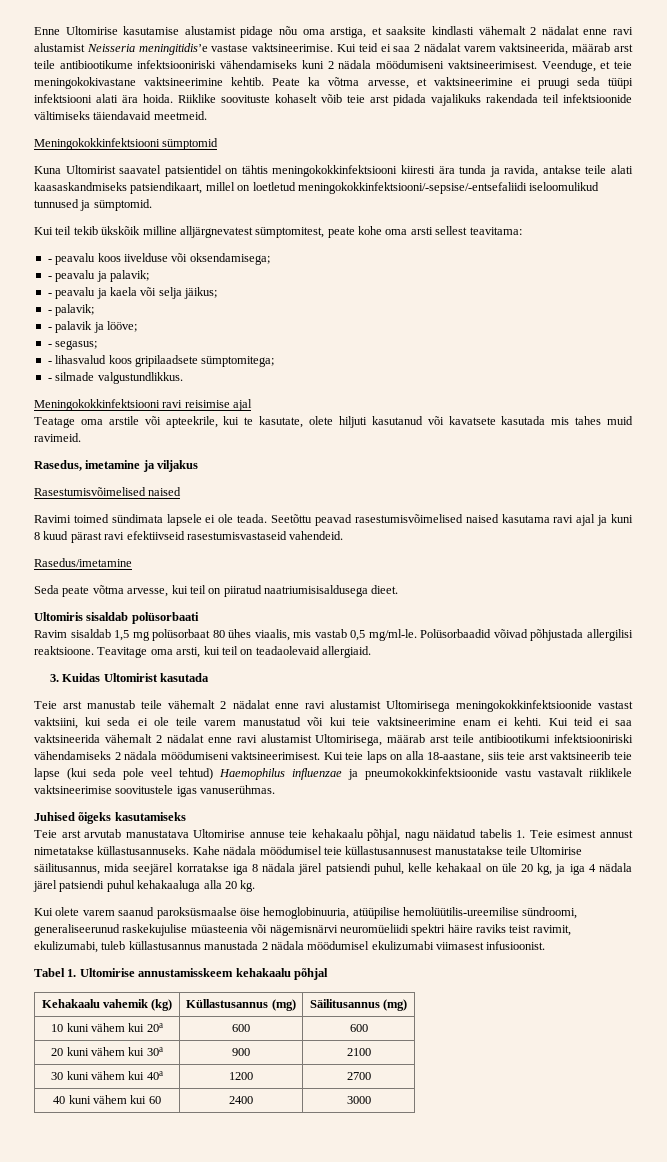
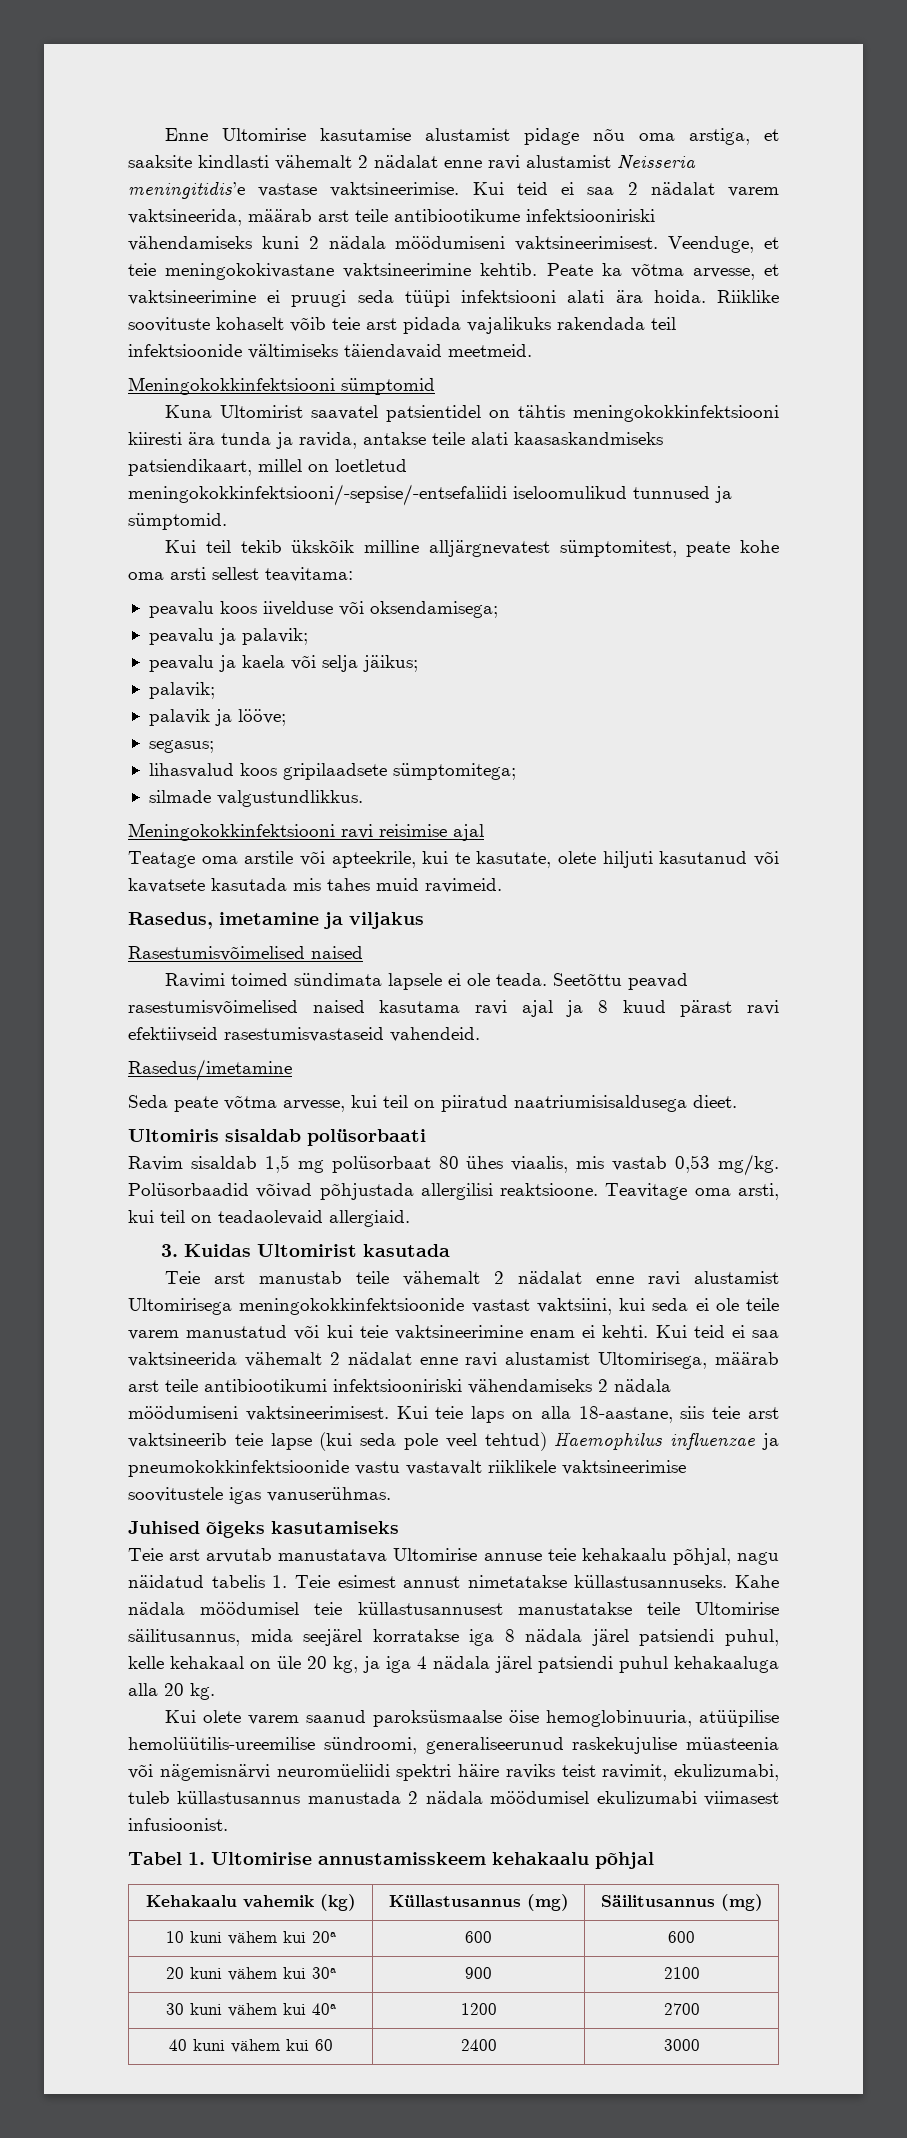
[47,259,52,262] - -> (353, 574) none
[47,276,52,279] - -> (498, 609) none
[47,293,52,296] - -> (308, 636) none
[47,304,95,316] [47,327,52,330] - palavik; // - -> [148,682,215,699] palavik; //
[47,344,52,347] - -> (286, 717) none
[47,361,52,364] - -> (214, 746) none
[47,378,52,381] - -> (516, 771) none
[611,514,634,523] kuni -> (584, 1008) none
[350,629,417,641] 0,5 mg/ml-le. -> [675,1154,779,1176] 0,53 mg/kg.

